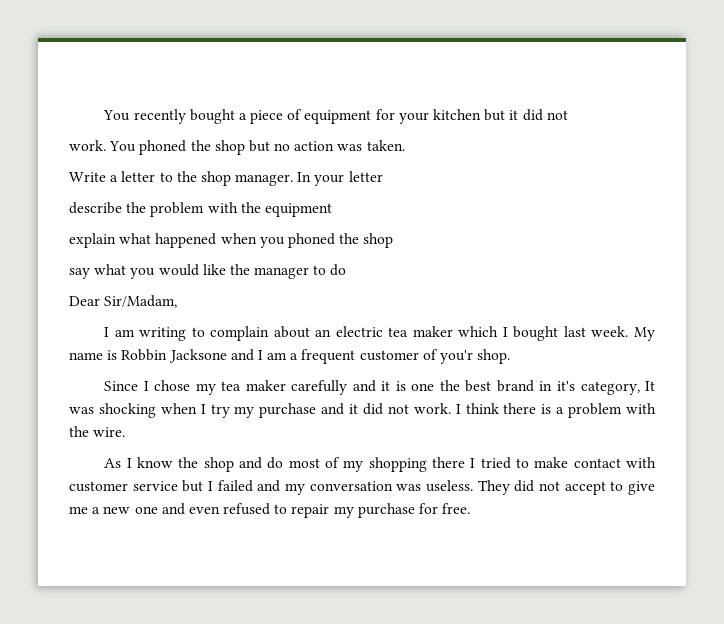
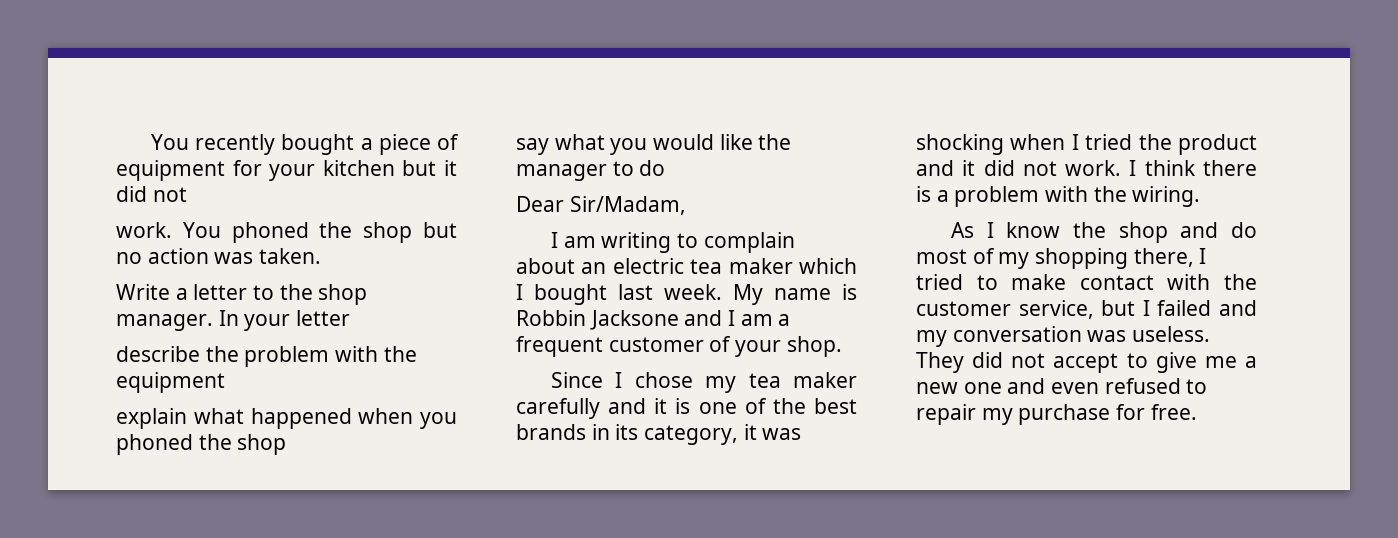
[440,350,474,364] you'r -> [735,340,782,357] your
(435, 387) none -> [744,398,767,414] of
[496,380,656,395] brand in it's category, It -> [516,424,757,445] brands in its category, it
[210,403,317,418] try my purchase -> [1085,134,1257,155] tried the product
[93,427,126,437] wire. -> [1132,186,1201,207] wiring.
[432,457,466,468] there -> [1133,248,1194,267] there,
[69,481,178,492] customer service -> [1224,274,1257,290] [916,300,1094,319] the customer service,

